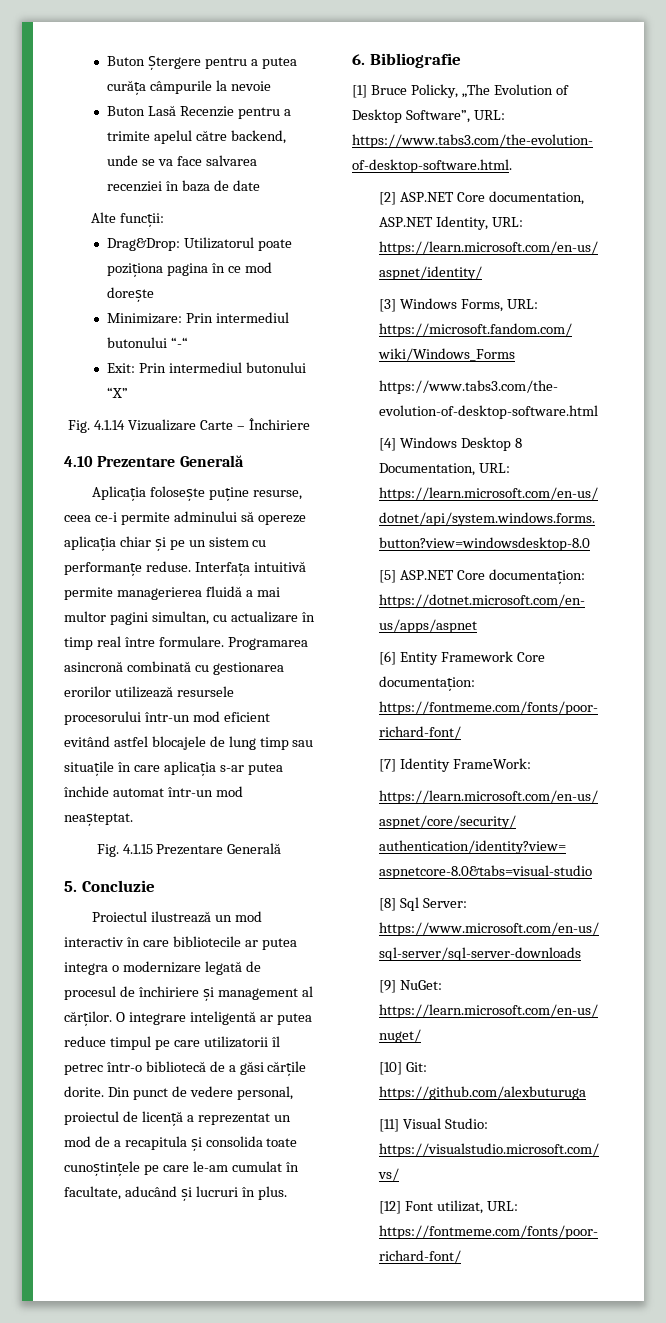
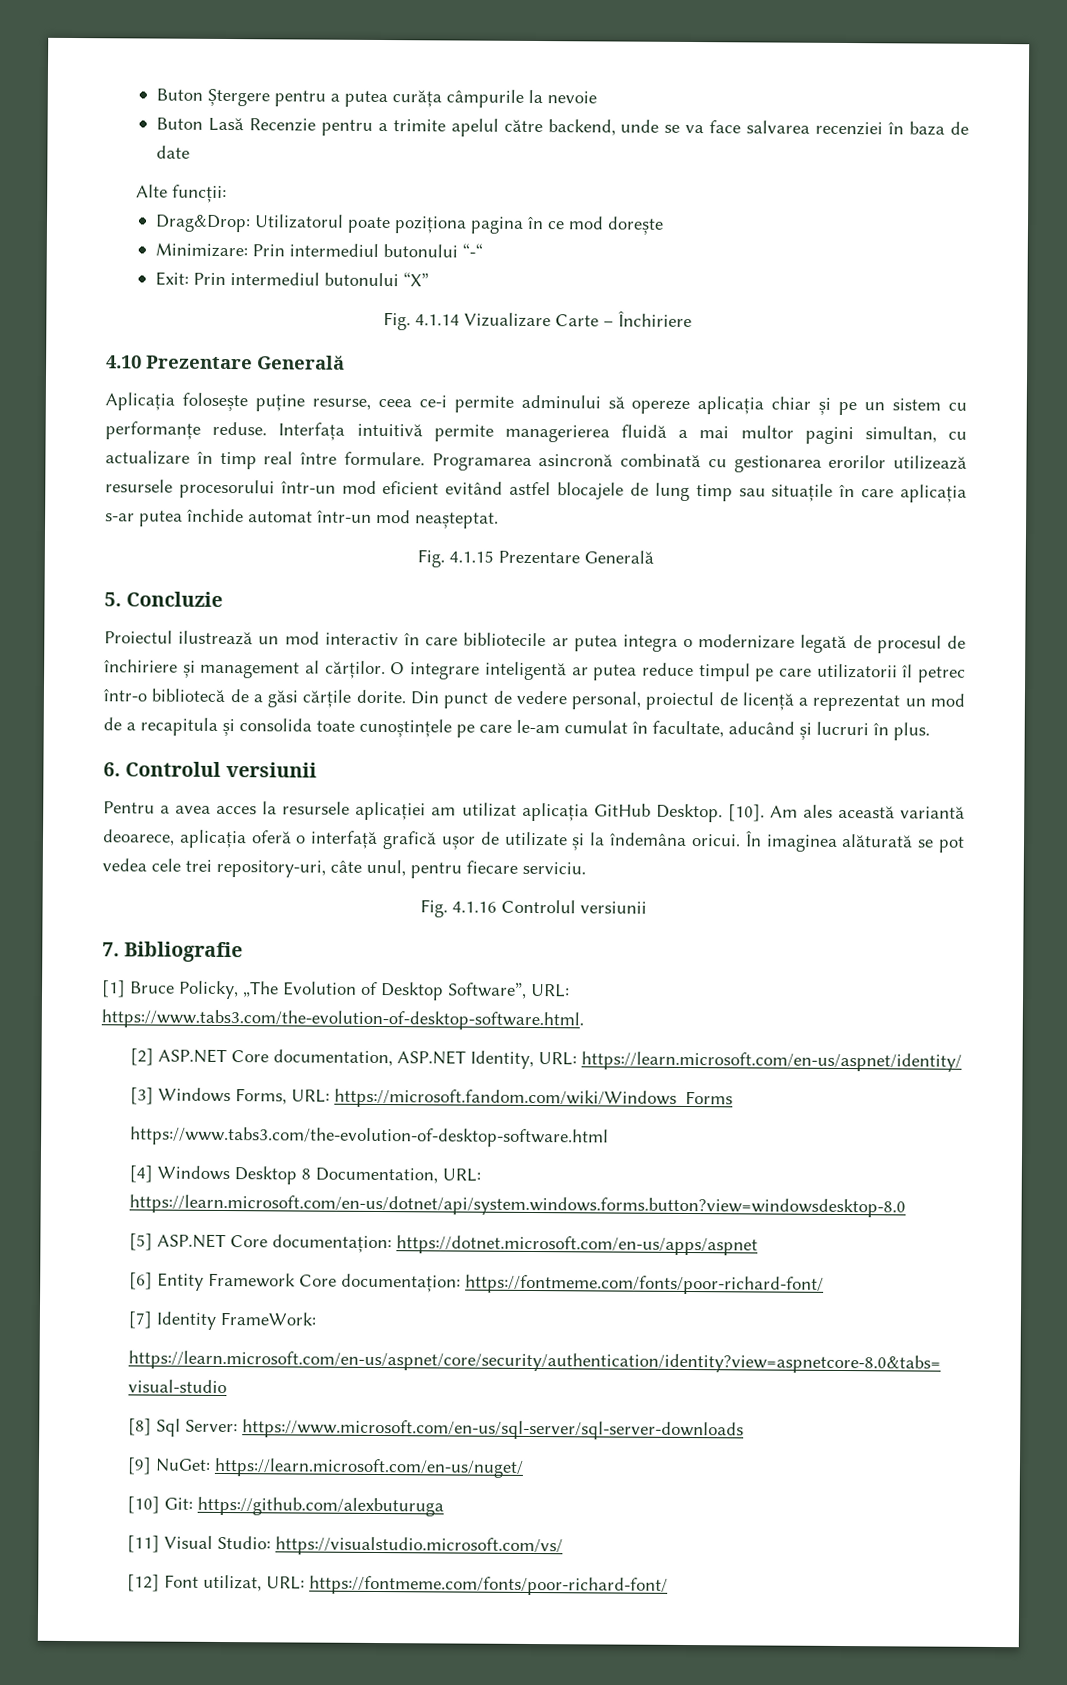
(365, 59) none -> [125,761,317,778] [103,801,965,823] [102,829,966,853] [102,858,586,879] [419,899,647,918] [102,942,120,957] Controlul versiunii // Pentru a avea acces la resursele aplicației am utilizat aplicația GitHub Desktop. [10]. Am ales această variantă deoarece, aplicația oferă o interfață grafică ușor de utilizate și la îndemâna oricui. În imaginea alăturată se pot vedea cele trei repository-uri, câte unul, pentru fiecare serviciu. // Fig. 4.1.16 Controlul versiunii // 7.

